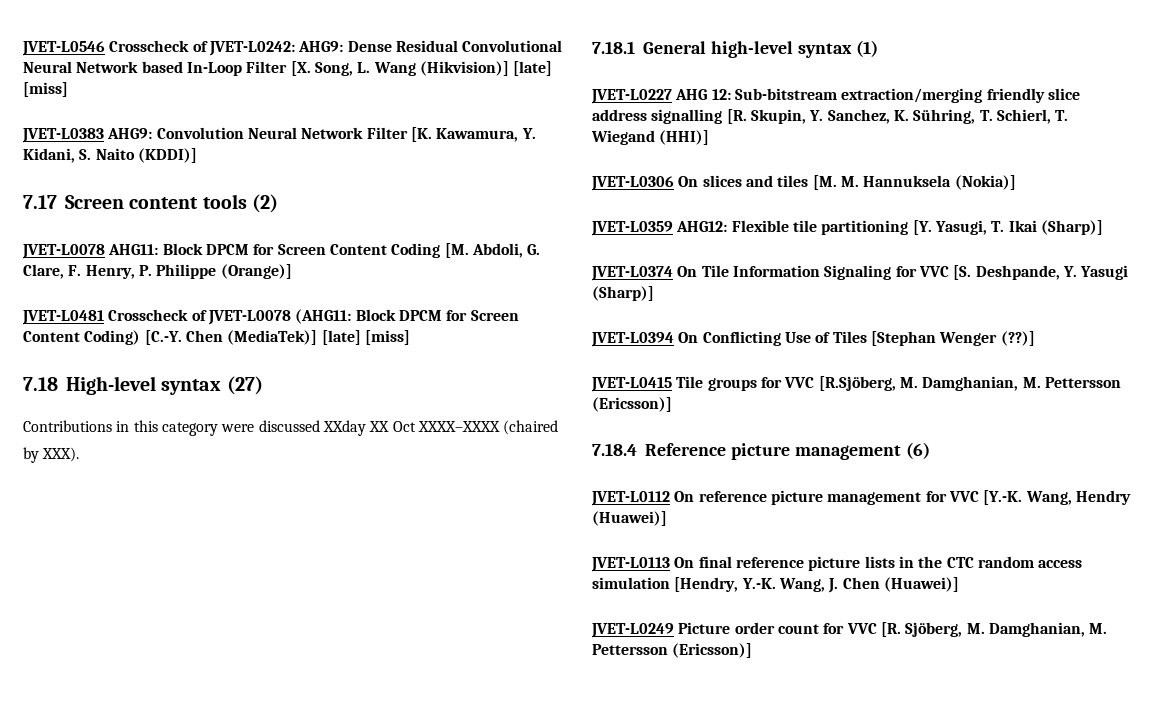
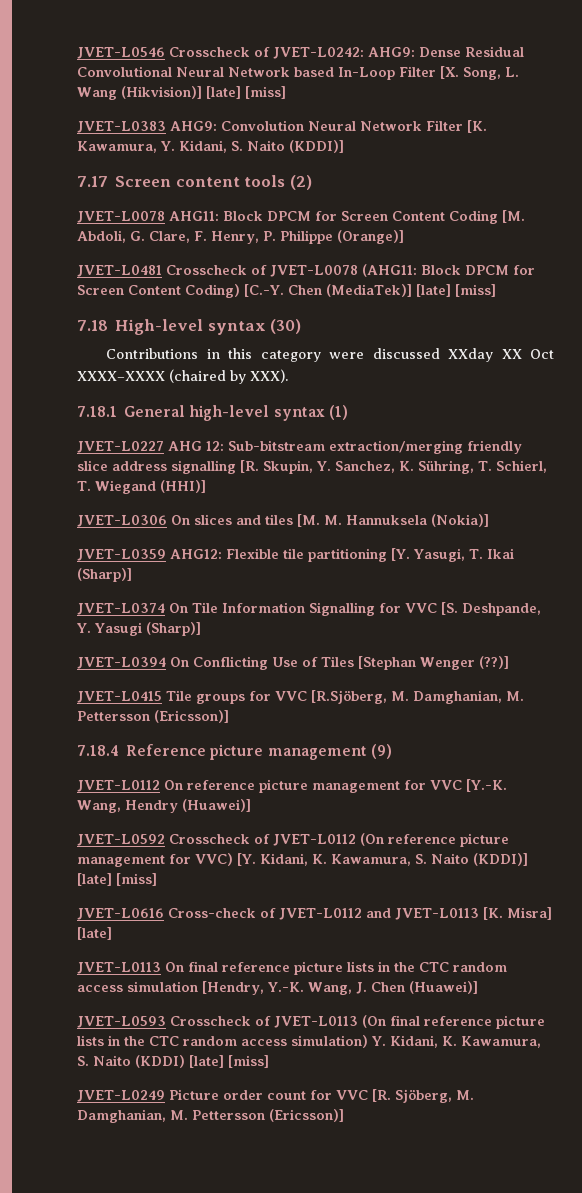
[226,376,263,395] (27) -> [270,319,302,334] (30)
[824,265,892,280] Signaling -> [309,602,375,616] Signalling
[905,442,930,459] (6) -> [370,744,392,759] (9)
(667, 518) none -> [77,833,509,847] [77,853,528,867] [77,873,157,886] [77,907,552,920] [77,927,112,940] // JVET-L0592 Crosscheck of JVET-L0112 (On reference picture management for VVC) [Y. Kidani, K. Kawamura, S. Naito (KDDI)] [late] [miss] // JVET-L0616 Cross-check of JVET-L0112 and JVET-L0113 [K. Misra] [late]
(959, 584) none -> [77,1015,545,1029] [77,1035,541,1048] [77,1055,269,1068] // JVET-L0593 Crosscheck of JVET-L0113 (On final reference picture lists in the CTC random access simulation) Y. Kidani, K. Kawamura, S. Naito (KDDI) [late] [miss]

